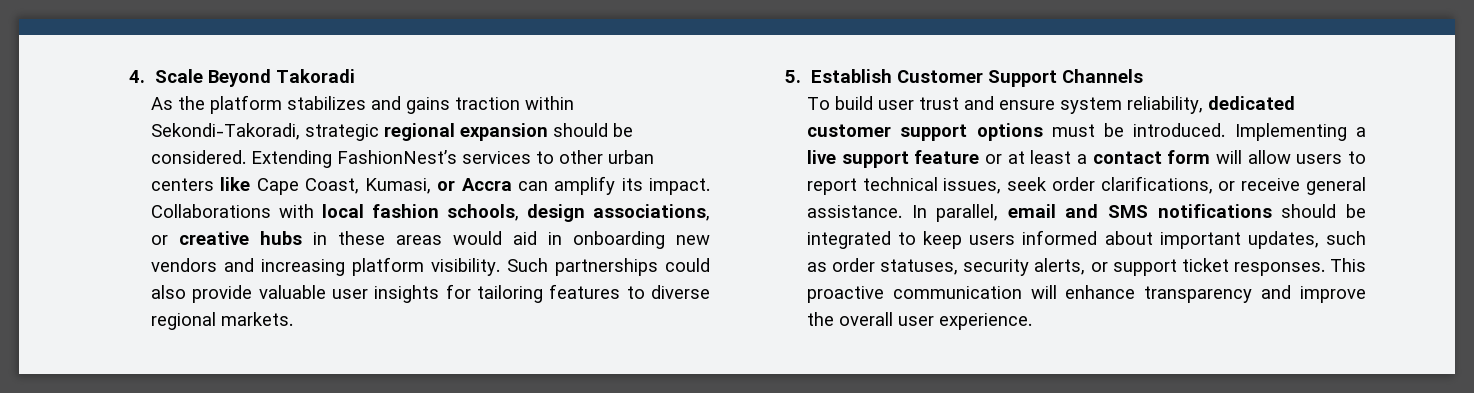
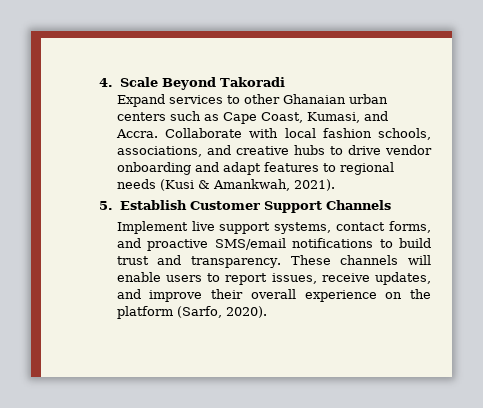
[150,95,574,114] [150,123,633,141] [150,150,457,168] As the platform stabilizes and gains traction within Sekondi-Takoradi, strategic regional expansion should be considered. Extending FashionNest’s -> [116,94,165,107] Expand
(603, 157) none -> [282,94,346,104] Ghanaian
[220,177,251,191] like -> [169,111,219,121] such as
[437,176,711,195] [150,204,710,222] [150,231,710,249] [150,257,711,276] [150,284,710,303] [150,312,293,330] or Accra can amplify its impact. Collaborations with local fashion schools, design associations, or creative hubs in these areas would aid in onboarding new vendors and increasing platform visibility. Such partnerships could also provide valuable user insights for tailoring features to diverse regional markets. -> [363,111,388,121] [115,128,431,140] [116,145,432,157] [116,162,394,175] [116,179,335,191] and Accra. Collaborate with local fashion schools, associations, and creative hubs to drive vendor onboarding and adapt features to regional needs (Kusi & Amankwah, 2021).
[806,96,1295,114] [806,123,1366,141] [806,150,1366,168] [806,176,1366,195] [806,204,1366,222] [806,230,1366,249] [806,258,1366,276] [806,285,1366,303] [806,312,1032,330] To build user trust and ensure system reliability, dedicated customer support options must be introduced. Implementing a live support feature or at least a contact form will allow users to report technical issues, seek order clarifications, or receive general assistance. In parallel, email and SMS notifications should be integrated to keep users informed about important updates, such as order statuses, security alerts, or support ticket responses. This proactive communication will enhance transparency and improve the overall user experience. -> [116,221,432,234] [116,238,431,251] [116,255,431,268] [116,272,431,285] [116,289,431,302] [116,306,267,319] Implement live support systems, contact forms, and proactive SMS/email notifications to build trust and transparency. These channels will enable users to report issues, receive updates, and improve their overall experience on the platform (Sarfo, 2020).

